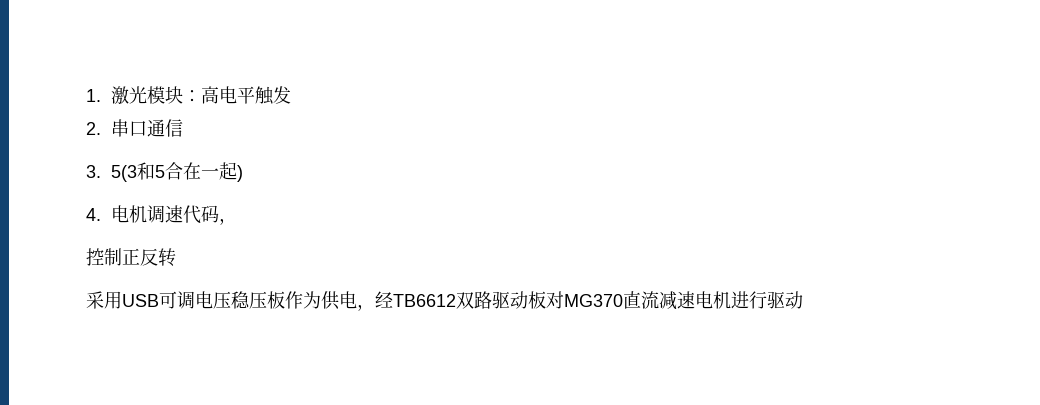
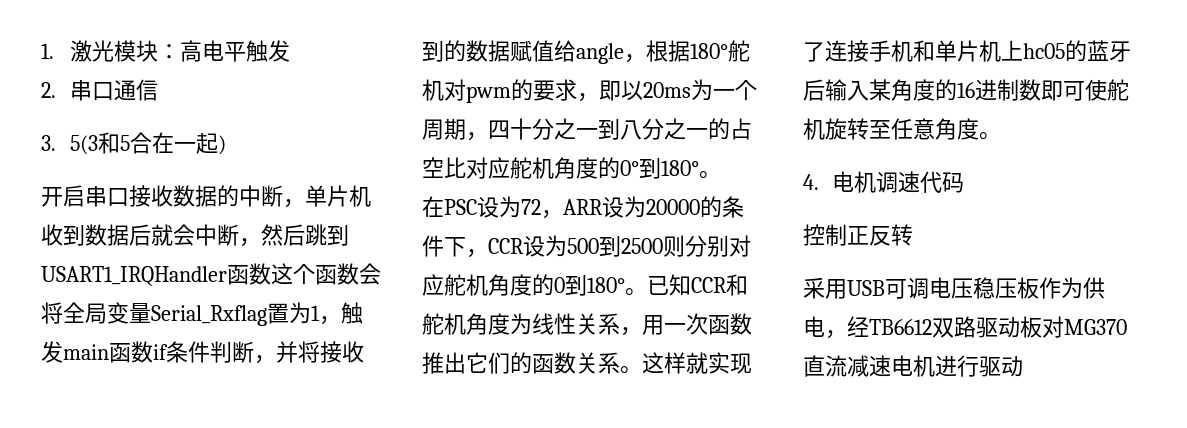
(243, 173) none -> [41,185,371,208] [41,224,349,247] [41,263,381,286] [41,302,363,326] [41,341,364,364] [422,40,750,64] [422,79,757,103] [422,118,752,141] [422,157,721,179] [422,196,744,219] [422,235,751,258] [422,274,748,296] [422,313,752,336] [422,352,752,374] [803,40,1131,62] [803,79,1129,101] [803,118,1001,140] // 开启串口接收数据的中断，单片机收到数据后就会中断，然后跳到USART1_IRQHandler函数这个函数会将全局变量Serial_Rxflag置为1，触发main函数if条件判断，并将接收到的数据赋值给angle，根据180°舵机对pwm的要求，即以20ms为一个周期，四十分之一到八分之一的占空比对应舵机角度的0°到180°。 // 在PSC设为72，ARR设为20000的条件下，CCR设为500到2500则分别对应舵机角度的0到180°。已知CCR和舵机角度为线性关系，用一次函数推出它们的函数关系。这样就实现了连接手机和单片机上hc05的蓝牙后输入某角度的16进制数即可使舵机旋转至任意角度。
[218,218,237,225] ， -> (965, 182) none

